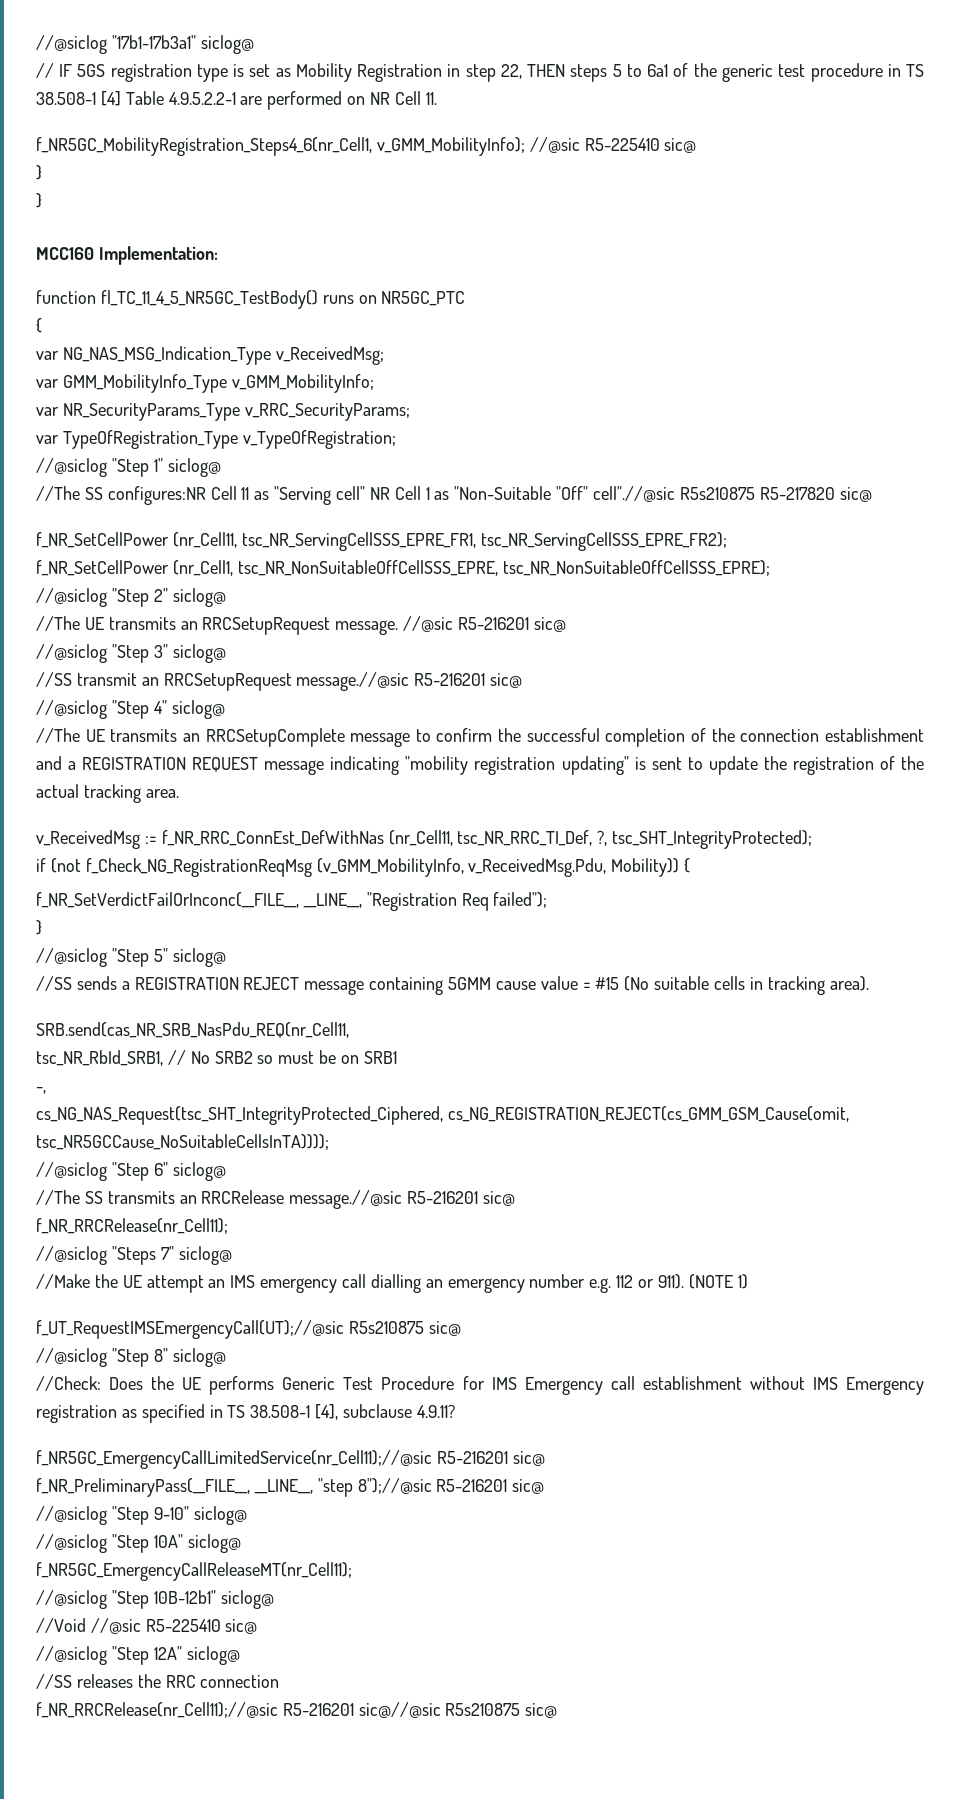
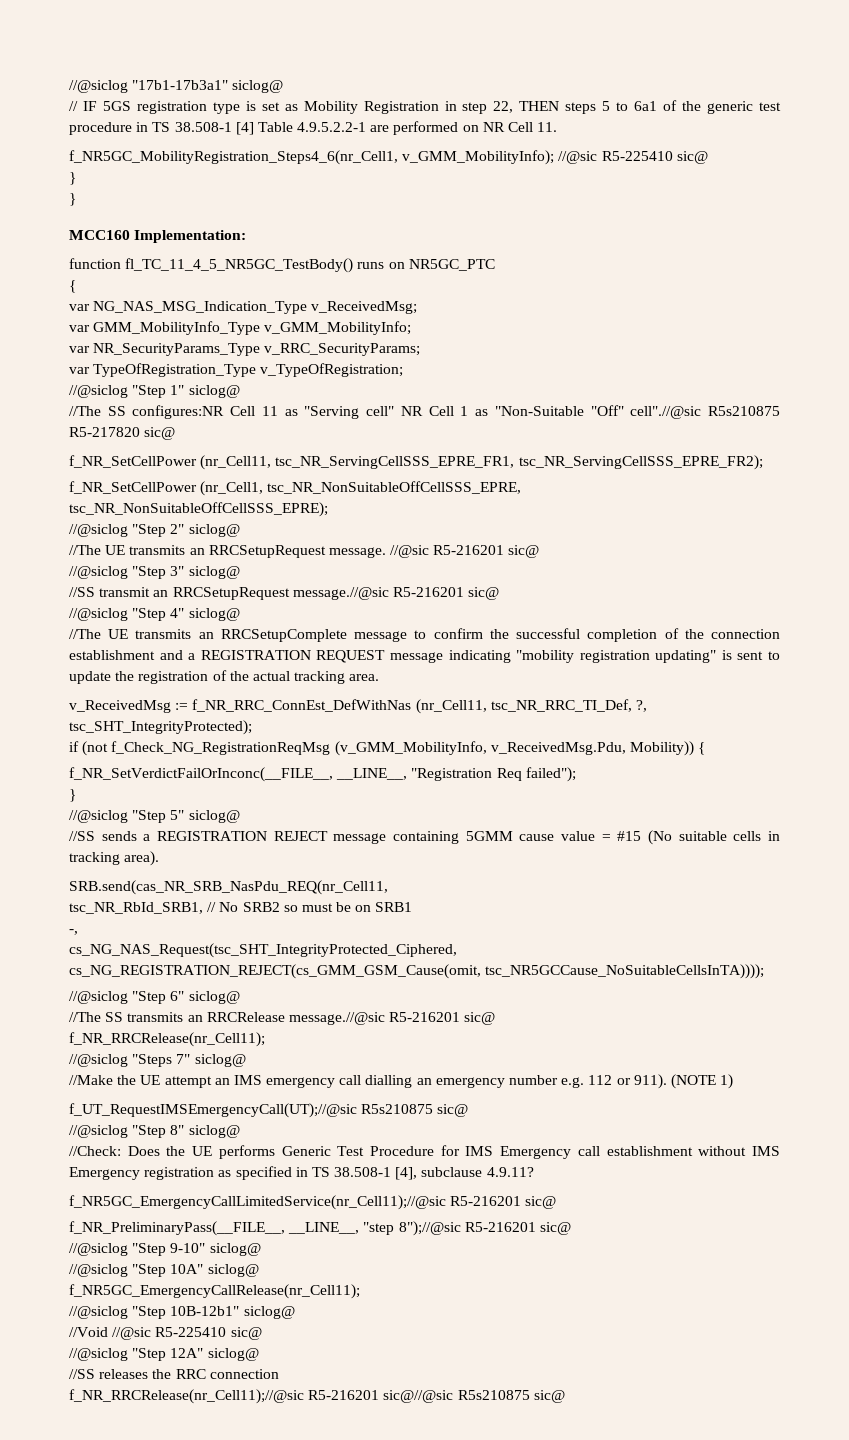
[36,1562,352,1581] f_NR5GC_EmergencyCallReleaseMT(nr_Cell11); -> [69,1284,360,1299] f_NR5GC_EmergencyCallRelease(nr_Cell11);

